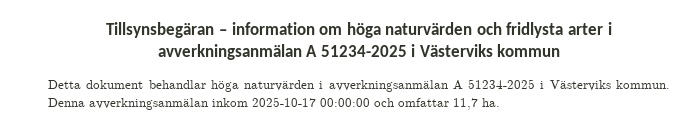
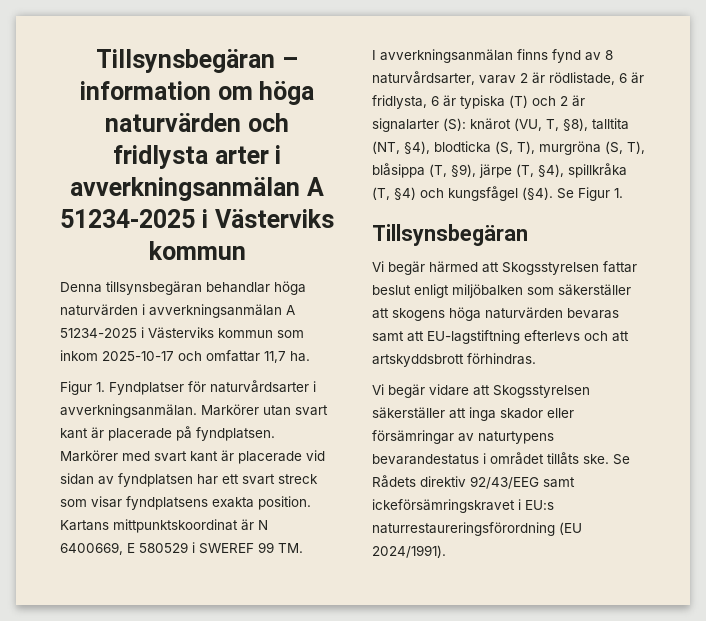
[48,80,144,89] Detta dokument -> [60,281,202,295] Denna tillsynsbegäran
[615,80,670,89] [48,98,208,110] kommun. Denna avverkningsanmälan -> [218,328,304,338] kommun som
[320,98,370,107] 00:00:00 -> (174, 356) none
(500, 102) none -> [60,380,316,395] [60,404,328,418] [60,426,275,441] [60,450,325,464] [60,473,318,487] [60,496,311,510] [60,519,268,533] [60,542,303,555] [372,49,613,63] [372,71,644,85] [372,95,585,109] [372,118,629,132] [372,141,645,155] [372,163,627,178] [372,186,623,201] [372,224,528,246] [372,261,637,275] [372,284,631,298] [372,307,619,321] [372,330,629,344] [372,353,536,367] [372,384,590,398] [372,407,574,421] [372,430,554,444] [372,452,630,465] [372,475,575,489] [372,499,554,513] [372,522,582,536] [372,545,446,558] // Figur 1. Fyndplatser för naturvårdsarter i avverkningsanmälan. Markörer utan svart kant är placerade på fyndplatsen. Markörer med svart kant är placerade vid sidan av fyndplatsen har ett svart streck som visar fyndplatsens exakta position. Kartans mittpunktskoordinat är N 6400669, E 580529 i SWEREF 99 TM. // I avverkningsanmälan finns fynd av 8 naturvårdsarter, varav 2 är rödlistade, 6 är fridlysta, 6 är typiska (T) och 2 är signalarter (S): knärot (VU, T, §8), talltita (NT, §4), blodticka (S, T), murgröna (S, T), blåsippa (T, §9), järpe (T, §4), spillkråka (T, §4) och kungsfågel (§4). Se Figur 1. // Tillsynsbegäran // Vi begär härmed att Skogsstyrelsen fattar beslut enligt miljöbalken som säkerställer att skogens höga naturvärden bevaras samt att EU-lagstiftning efterlevs och att artskyddsbrott förhindras. // Vi begär vidare att Skogsstyrelsen säkerställer att inga skador eller försämringar av naturtypens bevarandestatus i området tillåts ske. Se Rådets direktiv 92/43/EEG samt ickeförsämringskravet i EU:s naturrestaureringsförordning (EU 2024/1991).

